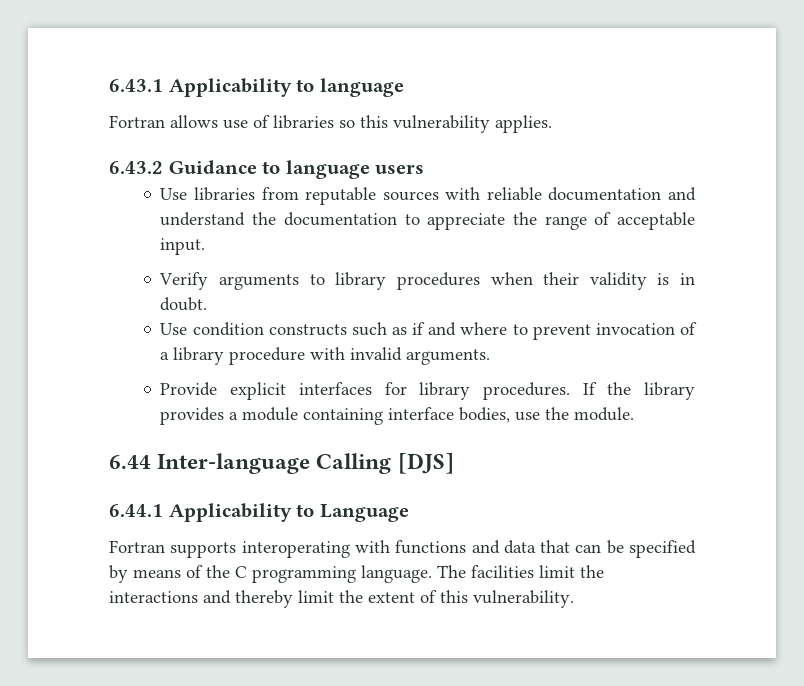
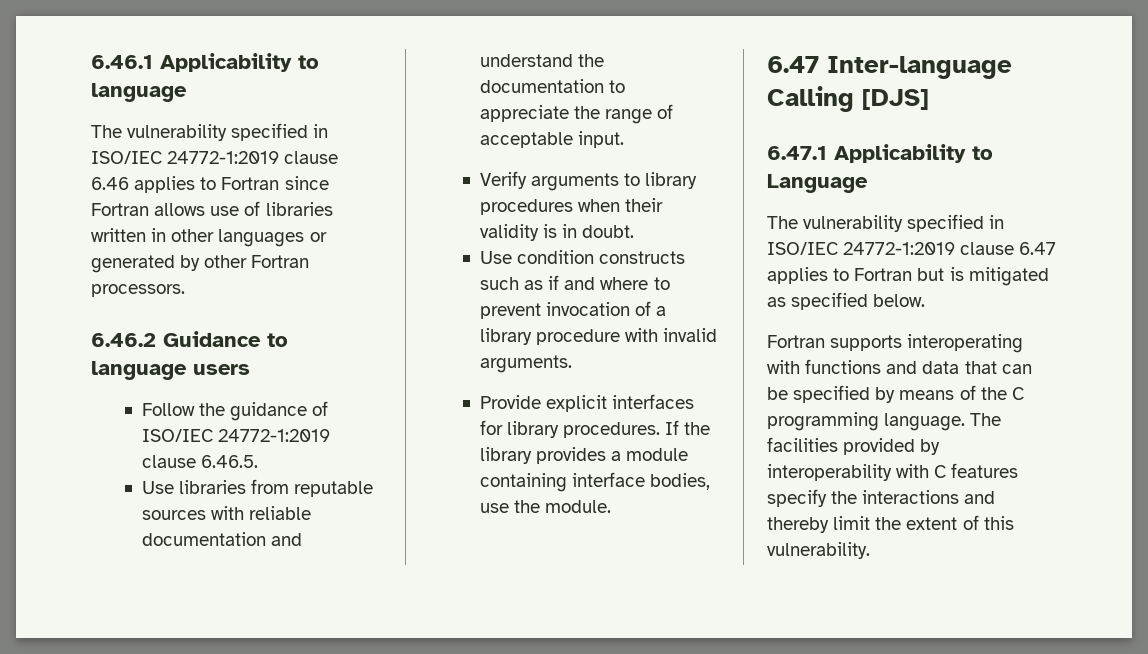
[109,79,163,92] 6.43.1 -> [91,55,153,69] 6.46.1
(404, 87) none -> [91,123,329,141] [91,151,339,164] [91,176,329,193] The vulnerability specified in ISO/IEC 24772-1:2019 clause 6.46 applies to Fortran since
[339,115,552,133] [109,160,425,179] so this vulnerability applies. // 6.43.2 Guidance to language users -> [91,228,327,247] [91,255,310,273] [91,284,185,297] [91,331,288,347] [91,361,250,380] [141,401,329,421] [141,429,331,442] [141,455,259,468] written in other languages or generated by other Fortran processors. // 6.46.2 Guidance to language users // Follow the guidance of ISO/IEC 24772-1:2019 clause 6.46.5.
[109,455,151,469] 6.44 -> [767,56,819,73] 6.47
[109,504,163,517] 6.44.1 -> [767,146,827,160] 6.47.1
(409, 513) none -> [767,214,1005,232] [767,242,1057,255] [767,267,1049,286] [767,292,926,310] // The vulnerability specified in ISO/IEC 24772-1:2019 clause 6.47 applies to Fortran but is mitigated as specified below.
[539,565,575,578] limit -> [843,438,941,455] [767,463,1019,481] [767,489,827,507] provided by interoperability with C features specify

